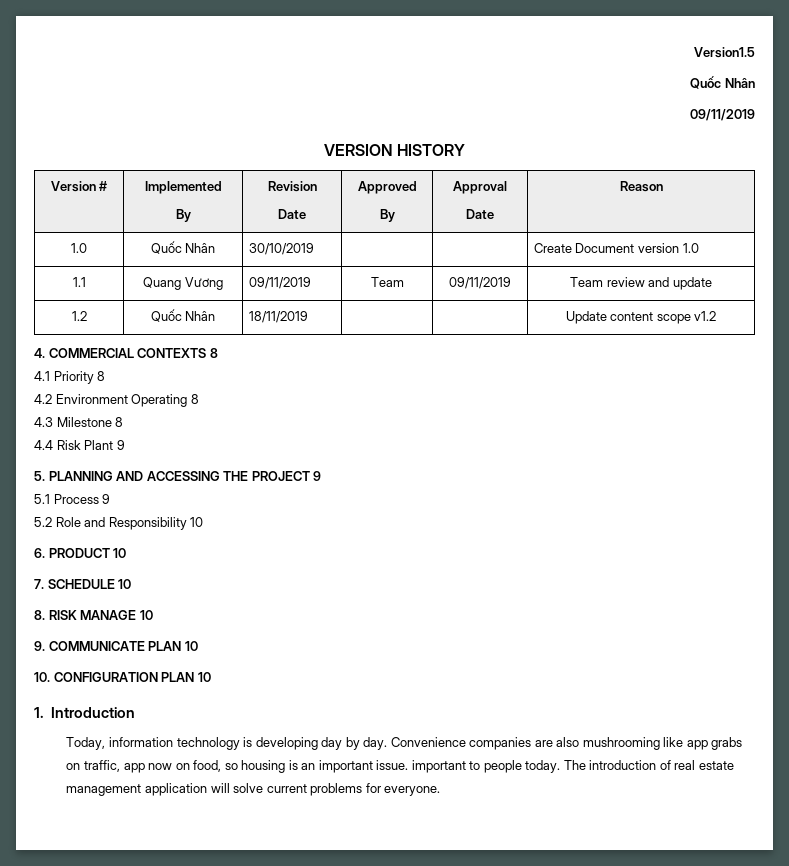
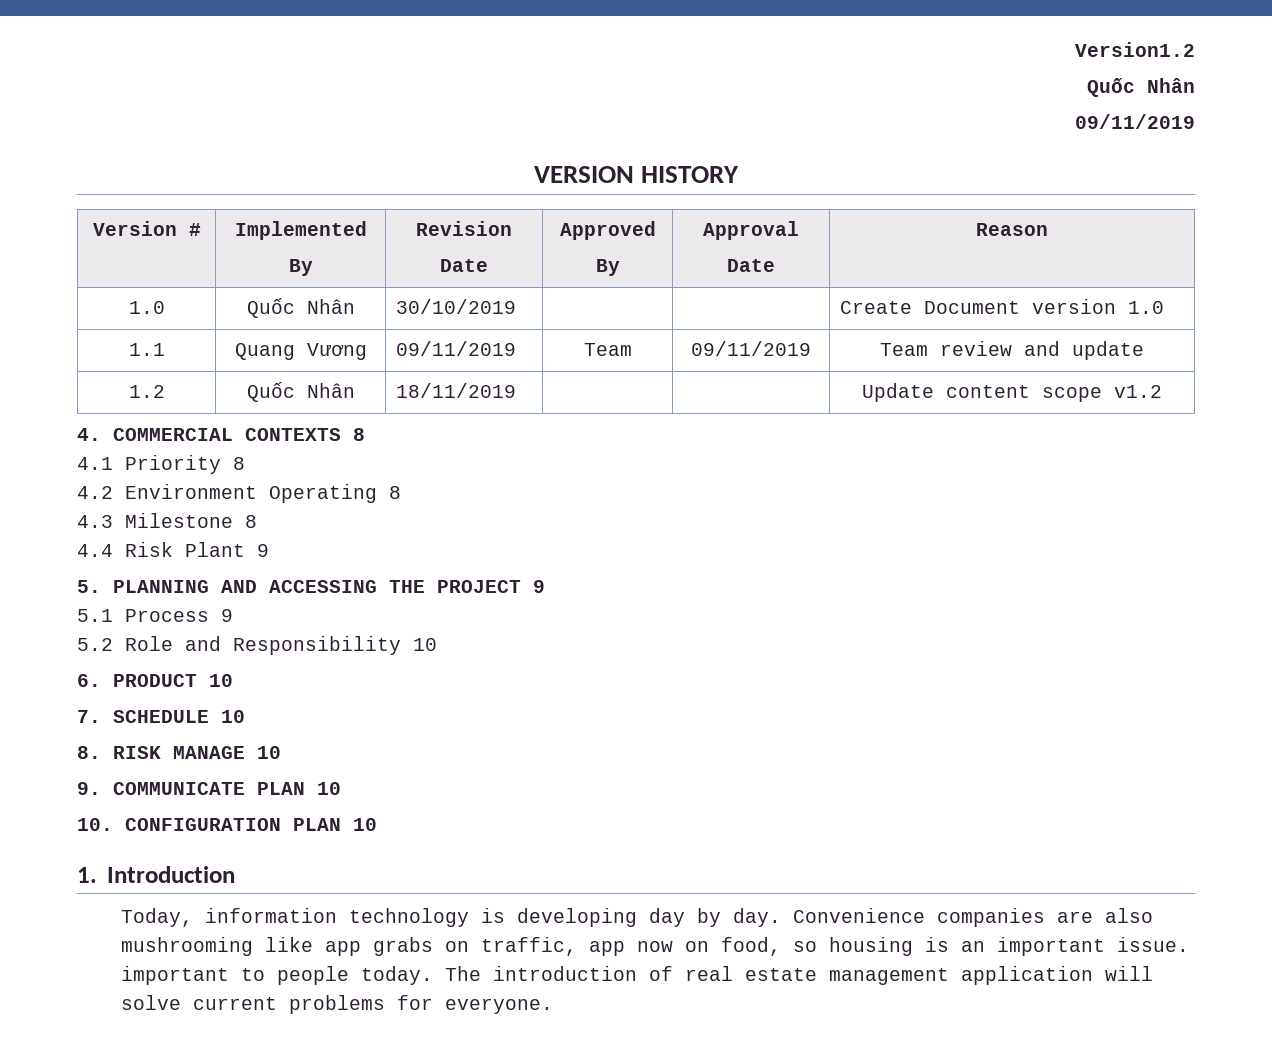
[694,47,755,58] Version1.5 -> [1075,42,1195,57] Version1.2

